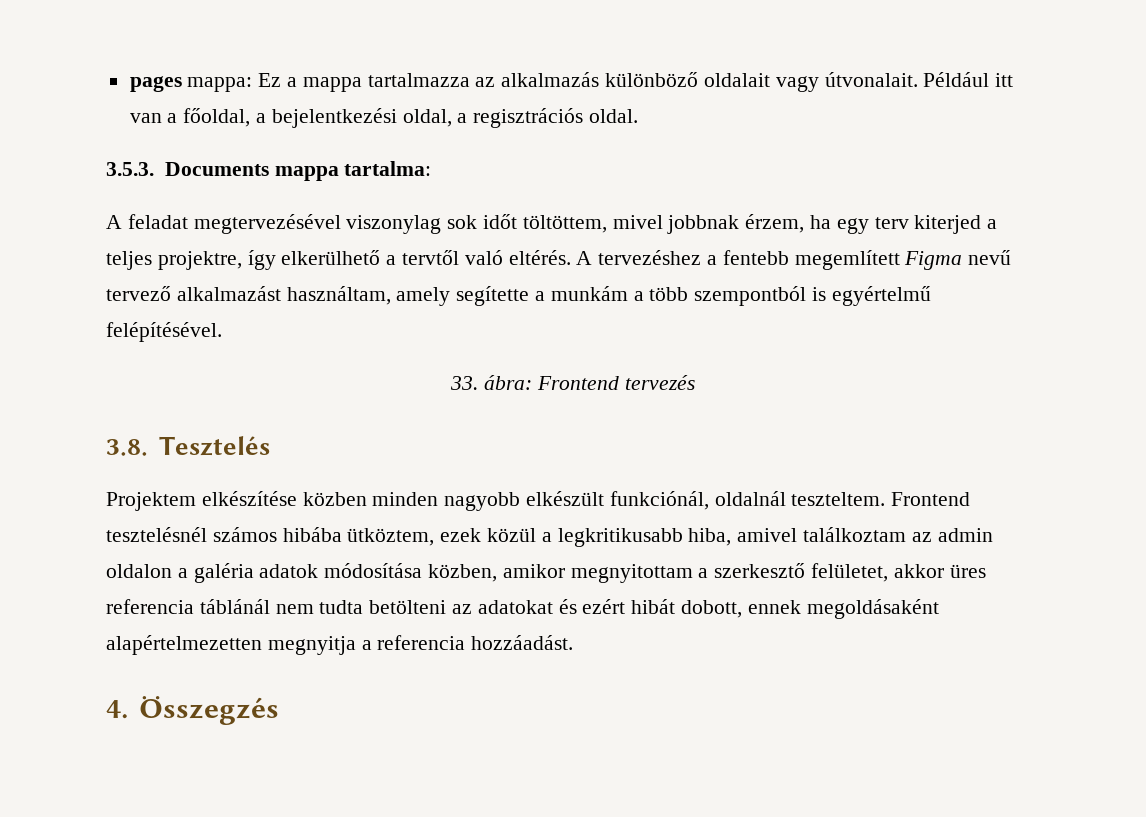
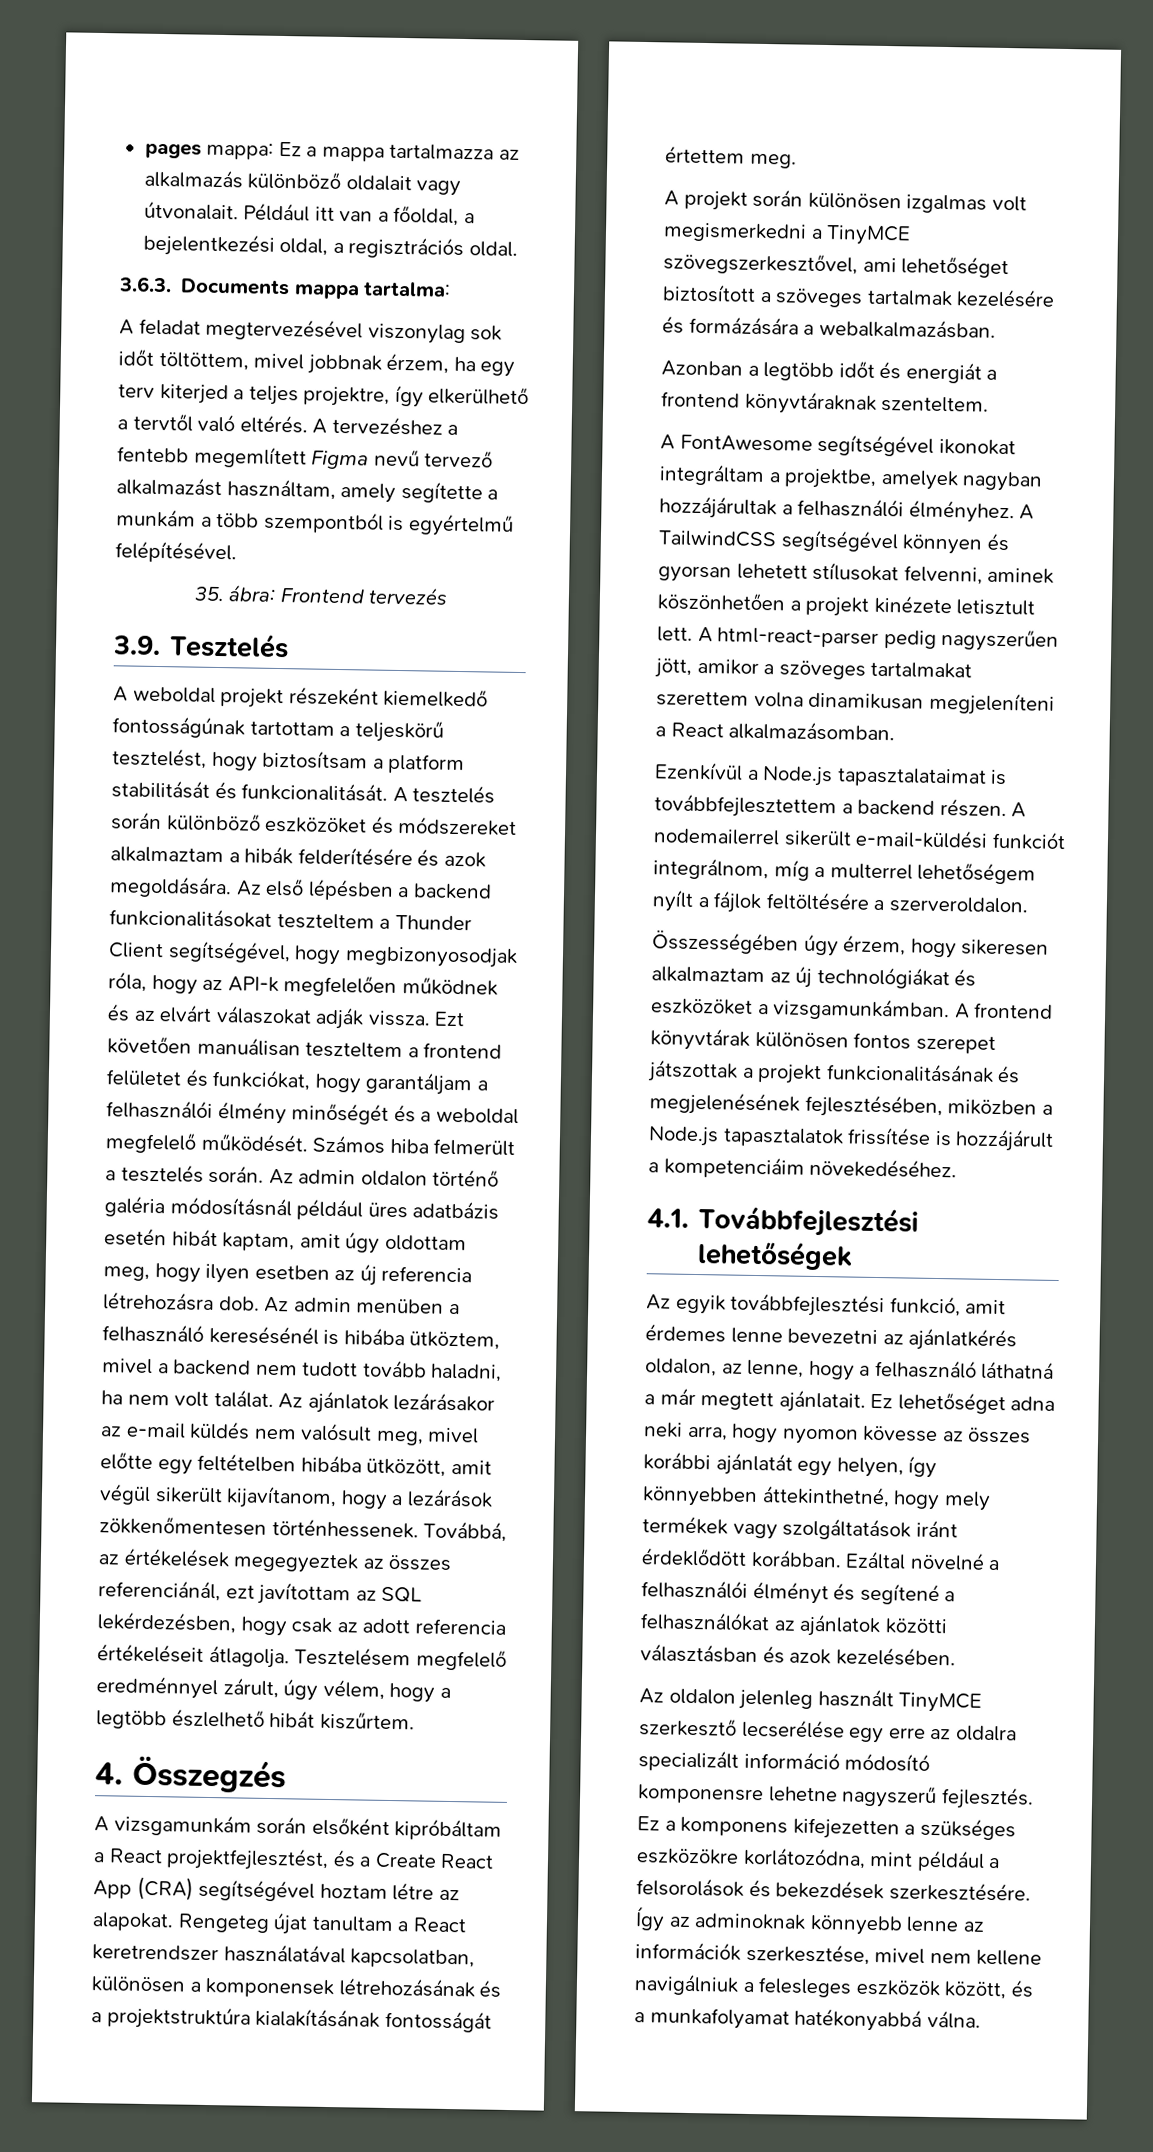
[106,162,154,176] 3.5.3. -> [118,276,172,293] 3.6.3.
[450,376,479,390] 33. -> [193,586,225,602] 35.
[106,439,148,456] 3.8. -> [112,635,161,656] 3.9.
[106,491,971,511] [106,527,993,547] [106,563,986,583] [106,599,939,619] [106,635,574,655] [106,696,279,725] Projektem elkészítése közben minden nagyobb elkészült funkciónál, oldalnál teszteltem. Frontend tesztelésnél számos hibába ütköztem, ezek közül a legkritikusabb hiba, amivel találkoztam az admin oldalon a galéria adatok módosítása közben, amikor megnyitottam a szerkesztő felületet, akkor üres referencia táblánál nem tudta betölteni az adatokat és ezért hibát dobott, ennek megoldásaként alapértelmezetten megnyitja a referencia hozzáadást. // 4. Összegzés -> [113,686,489,709] [112,715,444,743] [112,747,466,775] [111,779,496,804] [111,811,518,836] [110,845,486,868] [109,875,492,901] [109,907,472,931] [108,940,518,968] [108,971,498,998] [107,1003,466,1030] [107,1036,503,1059] [106,1068,488,1096] [106,1099,519,1125] [105,1132,516,1157] [105,1163,500,1187] [104,1195,500,1221] [104,1227,467,1254] [103,1263,473,1286] [103,1291,460,1315] [102,1323,501,1350] [102,1358,503,1382] [101,1389,496,1414] [100,1420,480,1446] [100,1452,492,1477] [99,1483,493,1510] [99,1516,508,1542] [98,1547,453,1574] [98,1579,423,1606] [97,1611,506,1637] [97,1643,507,1671] [96,1675,451,1703] [96,1708,415,1731] [95,1755,287,1794] [94,1813,503,1841] [93,1846,495,1872] [93,1876,460,1902] [92,1912,467,1935] [92,1943,476,1969] [91,1976,503,1999] [91,2005,492,2033] [665,145,797,169] [664,188,1027,214] [663,222,912,246] [663,252,1010,279] [662,283,1056,308] [662,315,996,339] [661,360,998,384] [661,390,990,415] [660,433,1016,457] [659,463,1044,492] [659,495,1035,524] [658,529,1010,555] [658,561,1055,585] [657,592,1036,617] [657,626,1060,652] [654,658,973,680] [656,691,1055,716] [655,720,896,742] [654,761,1008,788] [654,793,1027,819] [653,828,1066,851] [653,857,1037,885] [652,889,1029,914] [652,930,1050,959] [651,965,977,990] [651,997,1054,1022] [650,1027,996,1054] [647,1059,1021,1085] [649,1091,1053,1119] [648,1126,1055,1152] [648,1155,958,1179] [647,1205,920,1238] [697,1240,854,1271] [646,1292,1007,1318] [645,1323,1018,1352] [645,1358,1055,1381] [644,1387,1056,1415] [644,1422,1032,1445] [643,1451,938,1479] [642,1485,991,1511] [642,1515,958,1541] [641,1547,1001,1571] [641,1579,956,1606] [640,1611,948,1638] [640,1643,956,1667] [639,1688,983,1713] [639,1718,1017,1744] [638,1749,931,1772] [637,1784,1034,1810] [637,1816,1016,1841] [636,1846,1001,1872] [636,1877,1031,1902] [635,1906,985,1936] [635,1941,1043,1966] [634,1973,1034,2000] [634,2007,981,2032] A weboldal projekt részeként kiemelkedő fontosságúnak tartottam a teljeskörű tesztelést, hogy biztosítsam a platform stabilitását és funkcionalitását. A tesztelés során különböző eszközöket és módszereket alkalmaztam a hibák felderítésére és azok megoldására. Az első lépésben a backend funkcionalitásokat teszteltem a Thunder Client segítségével, hogy megbizonyosodjak róla, hogy az API-k megfelelően működnek és az elvárt válaszokat adják vissza. Ezt követően manuálisan teszteltem a frontend felületet és funkciókat, hogy garantáljam a felhasználói élmény minőségét és a weboldal megfelelő működését. Számos hiba felmerült a tesztelés során. Az admin oldalon történő galéria módosításnál például üres adatbázis esetén hibát kaptam, amit úgy oldottam meg, hogy ilyen esetben az új referencia létrehozásra dob. Az admin menüben a felhasználó keresésénél is hibába ütköztem, mivel a backend nem tudott tovább haladni, ha nem volt találat. Az ajánlatok lezárásakor az e-mail küldés nem valósult meg, mivel előtte egy feltételben hibába ütközött, amit végül sikerült kijavítanom, hogy a lezárások zökkenőmentesen történhessenek. Továbbá, az értékelések megegyeztek az összes referenciánál, ezt javítottam az SQL lekérdezésben, hogy csak az adott referencia értékeléseit átlagolja. Tesztelésem megfelelő eredménnyel zárult, úgy vélem, hogy a legtöbb észlelhető hibát kiszűrtem. // 4. Összegzés // A vizsgamunkám során elsőként kipróbáltam a React projektfejlesztést, és a Create React App (CRA) segítségével hoztam létre az alapokat. Rengeteg újat tanultam a React keretrendszer használatával kapcsolatban, különösen a komponensek létrehozásának és a projektstruktúra kialakításának fontosságát értettem meg. // A projekt során különösen izgalmas volt megismerkedni a TinyMCE szövegszerkesztővel, ami lehetőséget biztosított a szöveges tartalmak kezelésére és formázására a webalkalmazásban. // Azonban a legtöbb időt és energiát a frontend könyvtáraknak szenteltem. // A FontAwesome segítségével ikonokat integráltam a projektbe, amelyek nagyban hozzájárultak a felhasználói élményhez. A TailwindCSS segítségével könnyen és gyorsan lehetett stílusokat felvenni, aminek köszönhetően a projekt kinézete letisztult lett. A html-react-parser pedig nagyszerűen jött, amikor a szöveges tartalmakat szerettem volna dinamikusan megjeleníteni a React alkalmazásomban. // Ezenkívül a Node.js tapasztalataimat is továbbfejlesztettem a backend részen. A nodemailerrel sikerült e-mail-küldési funkciót integrálnom, míg a multerrel lehetőségem nyílt a fájlok feltöltésére a szerveroldalon. // Összességében úgy érzem, hogy sikeresen alkalmaztam az új technológiákat és eszközöket a vizsgamunkámban. A frontend könyvtárak különösen fontos szerepet játszottak a projekt funkcionalitásának és megjelenésének fejlesztésében, miközben a Node.js tapasztalatok frissítése is hozzájárult a kompetenciáim növekedéséhez. // 4.1. Továbbfejlesztési lehetőségek // Az egyik továbbfejlesztési funkció, amit érdemes lenne bevezetni az ajánlatkérés oldalon, az lenne, hogy a felhasználó láthatná a már megtett ajánlatait. Ez lehetőséget adna neki arra, hogy nyomon kövesse az összes korábbi ajánlatát egy helyen, így könnyebben áttekinthetné, hogy mely termékek vagy szolgáltatások iránt érdeklődött korábban. Ezáltal növelné a felhasználói élményt és segítené a felhasználókat az ajánlatok közötti választásban és azok kezelésében. // Az oldalon jelenleg használt TinyMCE szerkesztő lecserélése egy erre az oldalra specializált információ módosító komponensre lehetne nagyszerű fejlesztés. Ez a komponens kifejezetten a szükséges eszközökre korlátozódna, mint például a felsorolások és bekezdések szerkesztésére. Így az adminoknak könnyebb lenne az információk szerkesztése, mivel nem kellene navigálniuk a felesleges eszközök között, és a munkafolyamat hatékonyabbá válna.

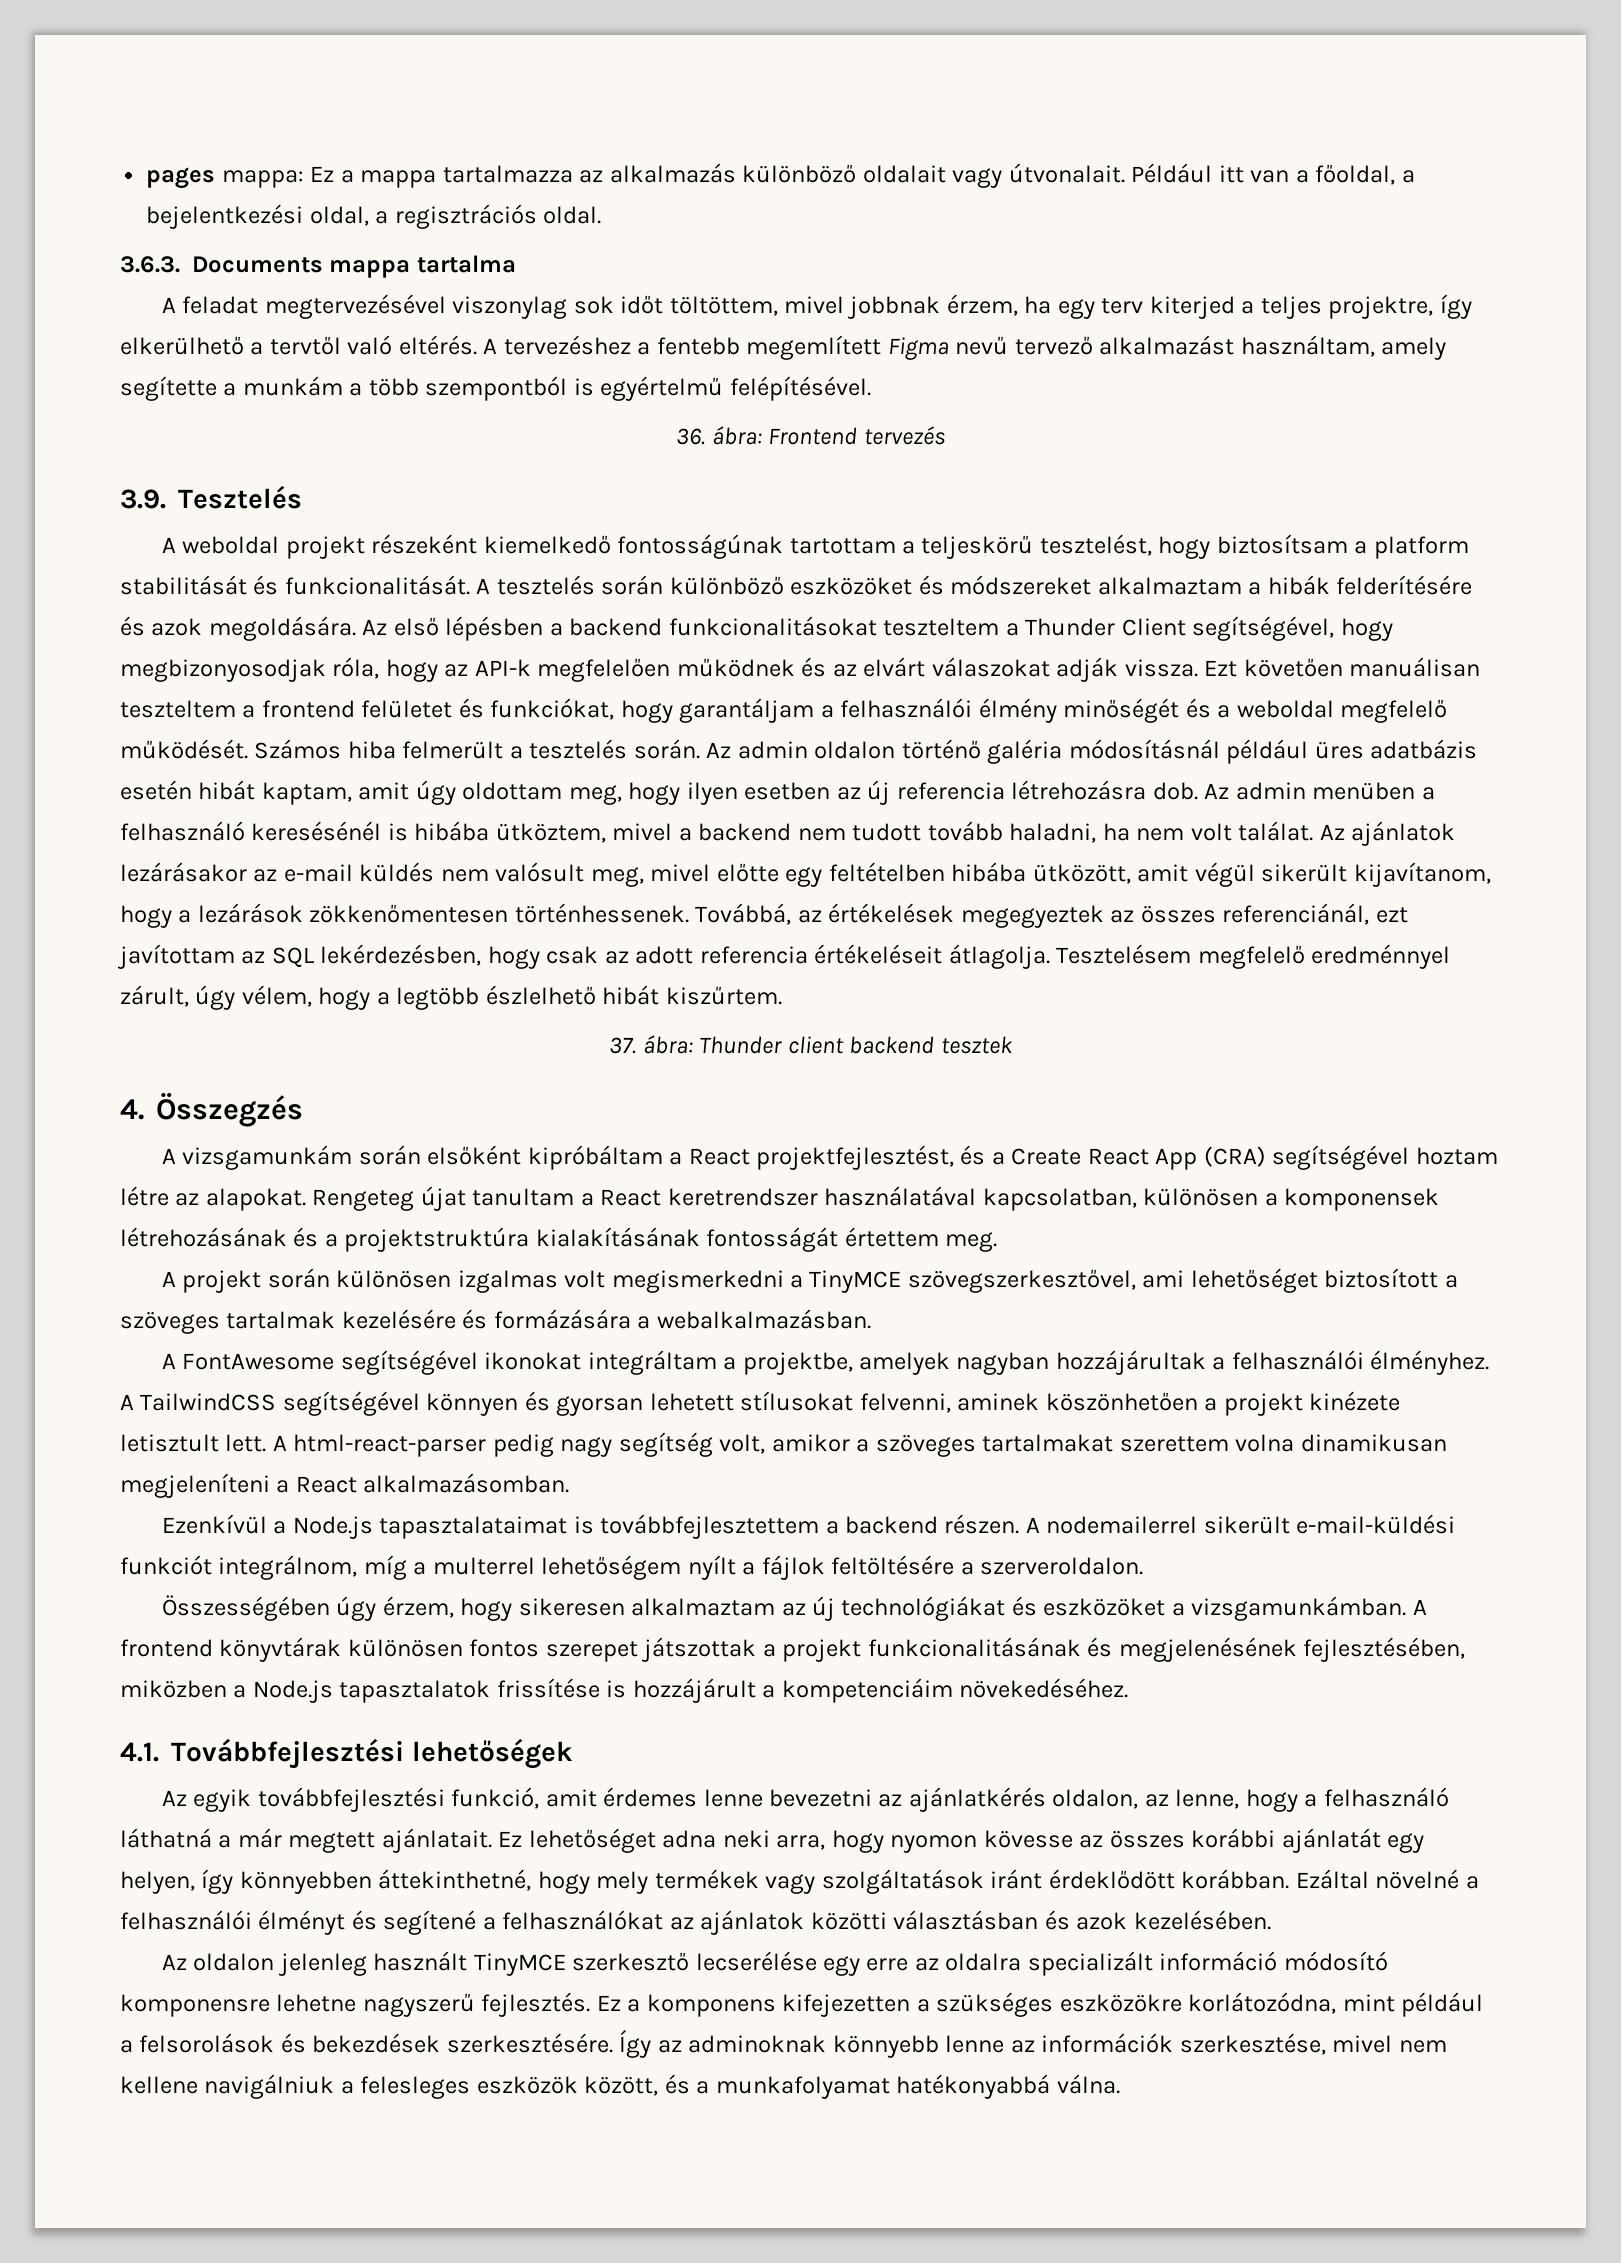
[363,281,452,297] tartalma: -> [416,255,516,273] tartalma
[193,586,225,602] 35. -> [676,428,706,445] 36.
(415, 1721) none -> [609,1035,1013,1054] // 37. ábra: Thunder client backend tesztek
[661,360,998,384] [661,390,990,415] // Azonban a legtöbb időt és energiát a frontend könyvtáraknak szenteltem. -> (871, 1319) none
[941,628,1060,652] [654,658,692,678] nagyszerűen jött, -> [560,1432,766,1457] nagy segítség volt,

